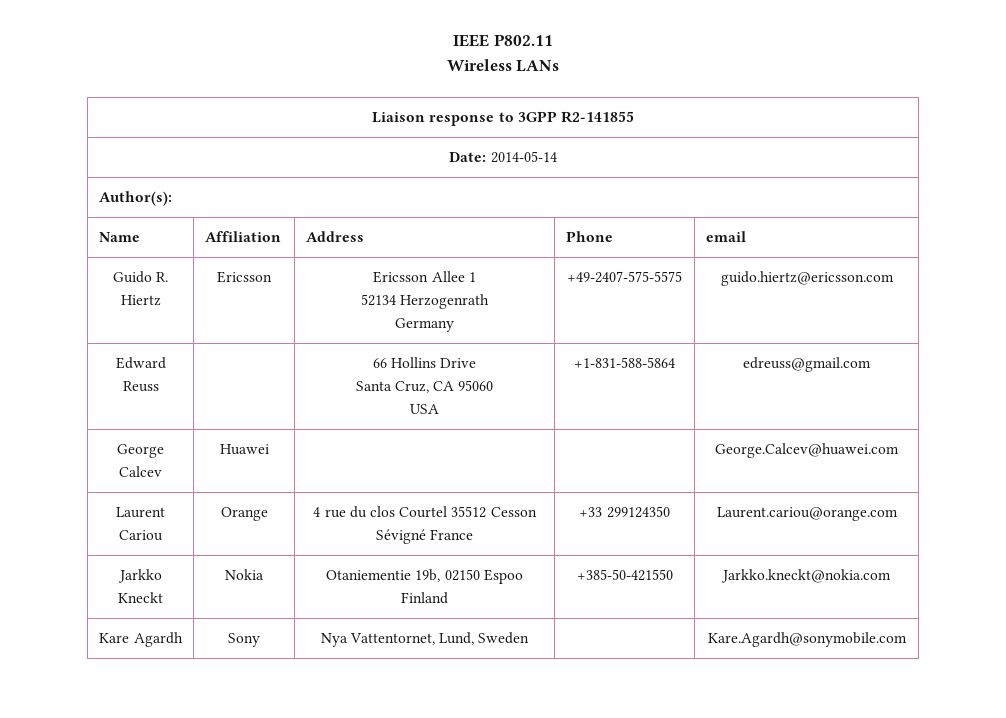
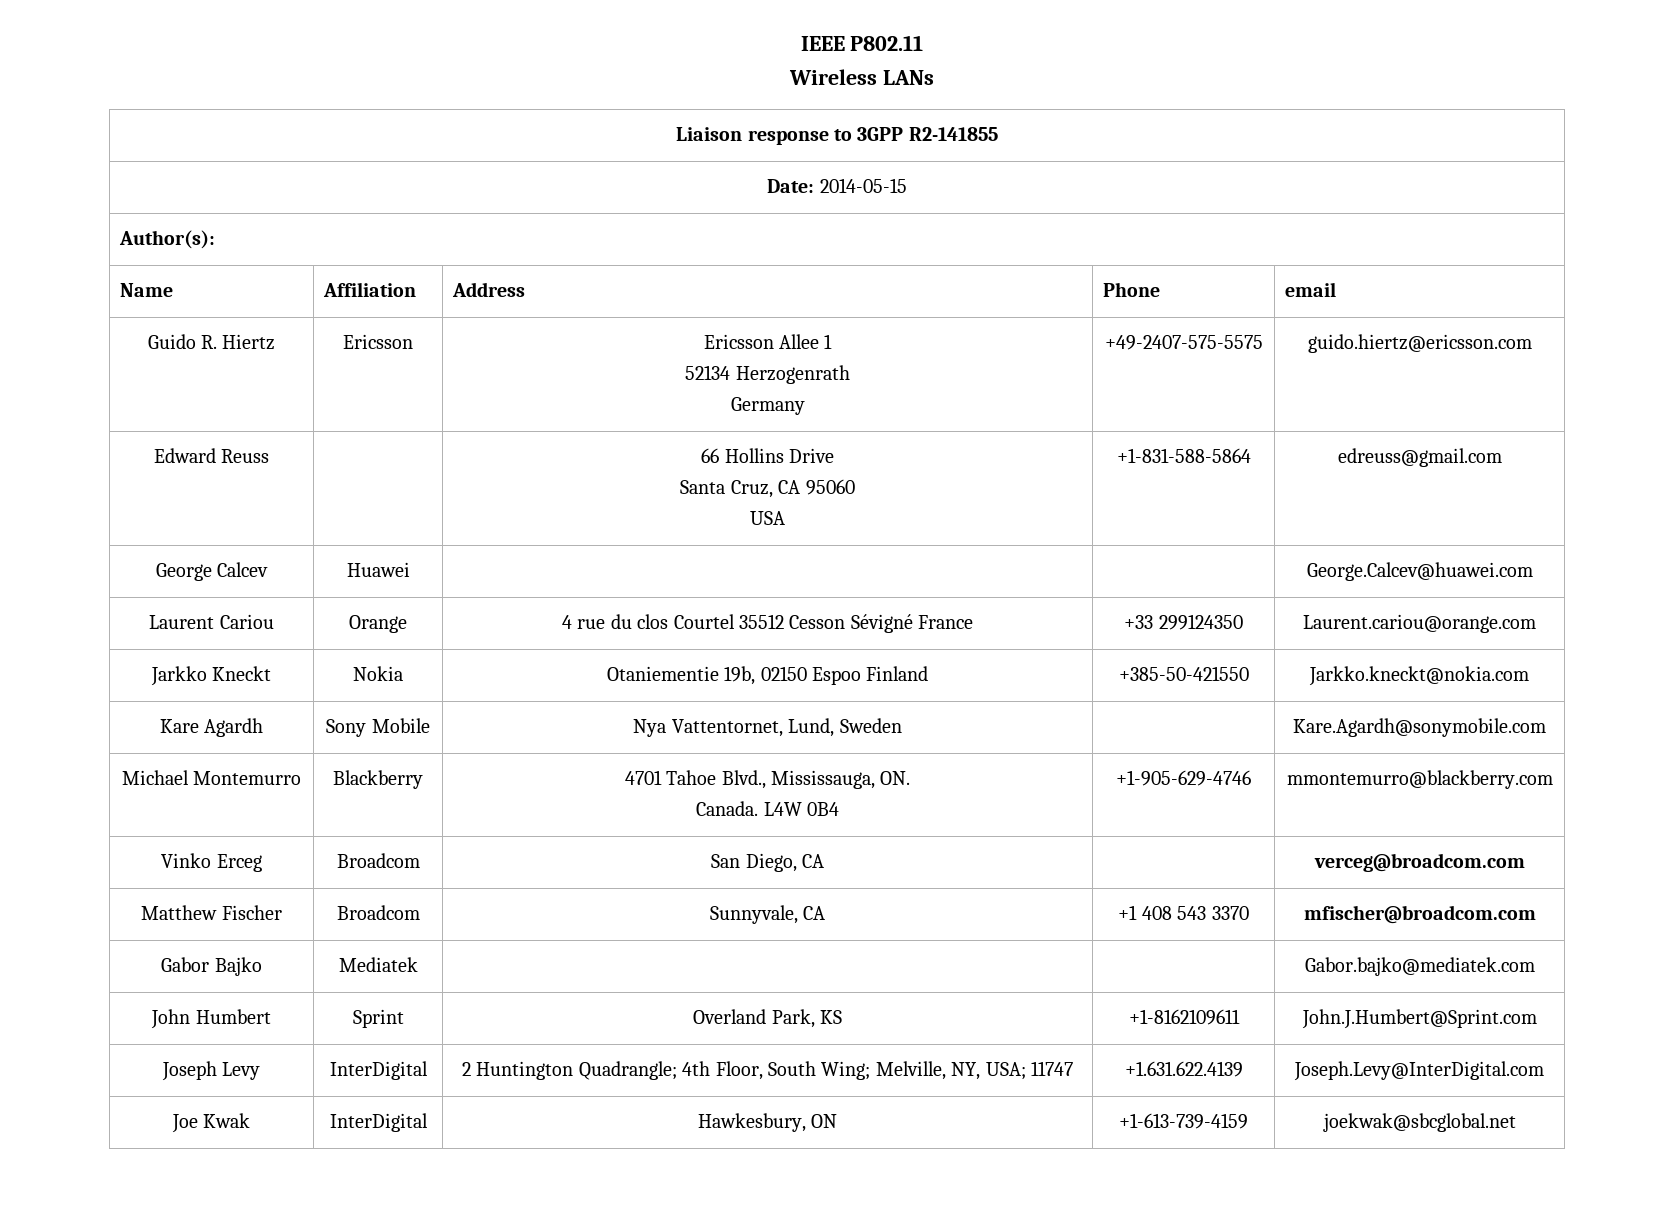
[490,151,557,163] 2014-05-14 -> [819,178,907,193] 2014-05-15
(260, 640) none -> [371,718,430,733] Mobile
(907, 639) none -> [121,770,302,785] [333,770,423,789] [624,770,911,789] [696,801,839,816] [1116,770,1251,786] [1286,770,1553,789] [161,853,262,872] [336,853,420,868] [711,853,824,872] [1313,853,1525,872] [141,905,282,920] [336,905,420,920] [709,905,826,924] [1118,905,1249,920] [1303,905,1536,924] [161,957,262,976] [338,957,418,972] [1304,957,1535,976] [151,1009,271,1029] [352,1009,404,1028] [693,1009,842,1028] [1128,1009,1240,1025] [1301,1009,1537,1029] [161,1061,261,1081] [329,1061,428,1080] [462,1061,1073,1080] [1124,1061,1243,1077] [1294,1061,1544,1081] [171,1113,251,1133] [329,1113,428,1132] [697,1113,838,1132] [1119,1113,1248,1129] [1322,1113,1516,1132] // Michael Montemurro | Blackberry | 4701 Tahoe Blvd., Mississauga, ON. // Canada. L4W 0B4 | +1-905-629-4746 | mmontemurro@blackberry.com // Vinko Erceg | Broadcom | San Diego, CA | | verceg@broadcom.com // Matthew Fischer | Broadcom | Sunnyvale, CA | +1 408 543 3370 | mfischer@broadcom.com // Gabor Bajko | Mediatek | | | Gabor.bajko@mediatek.com // John Humbert | Sprint | Overland Park, KS | +1-8162109611 | John.J.Humbert@Sprint.com // Joseph Levy | InterDigital | 2 Huntington Quadrangle; 4th Floor, South Wing; Melville, NY, USA; 11747 | +1.631.622.4139 | Joseph.Levy@InterDigital.com // Joe Kwak | InterDigital | Hawkesbury, ON | +1-613-739-4159 | joekwak@sbcglobal.net

